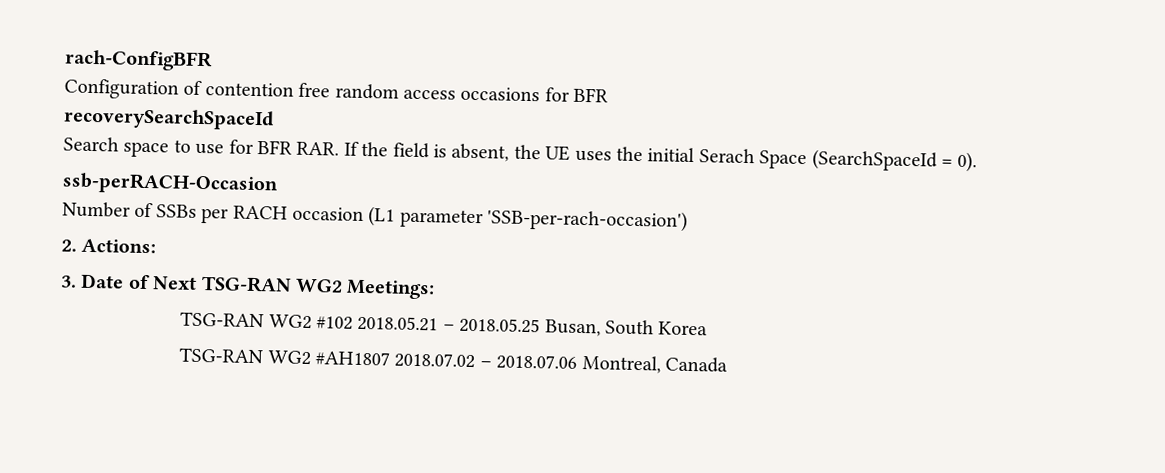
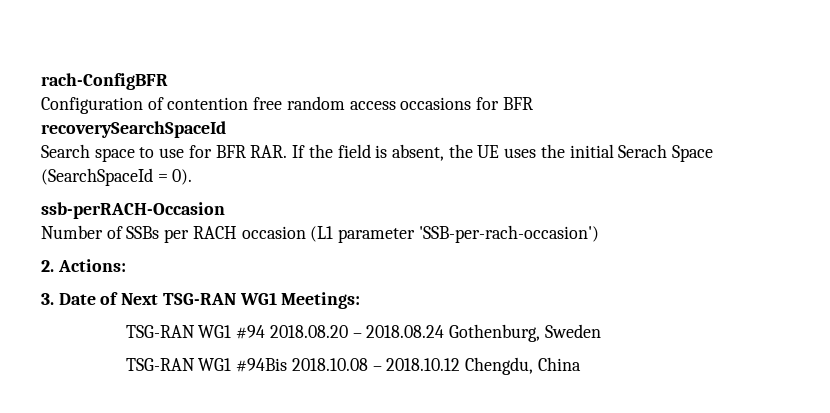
[295,278,343,293] WG2 -> [239,292,277,305] WG1
[268,314,709,337] [179,347,729,374] WG2 #102 2018.05.21 – 2018.05.25 Busan, South Korea // TSG-RAN WG2 #AH1807 2018.07.02 – 2018.07.06 Montreal, Canada -> [198,324,601,342] [125,357,581,375] WG1 #94 2018.08.20 – 2018.08.24 Gothenburg, Sweden // TSG-RAN WG1 #94Bis 2018.10.08 – 2018.10.12 Chengdu, China

